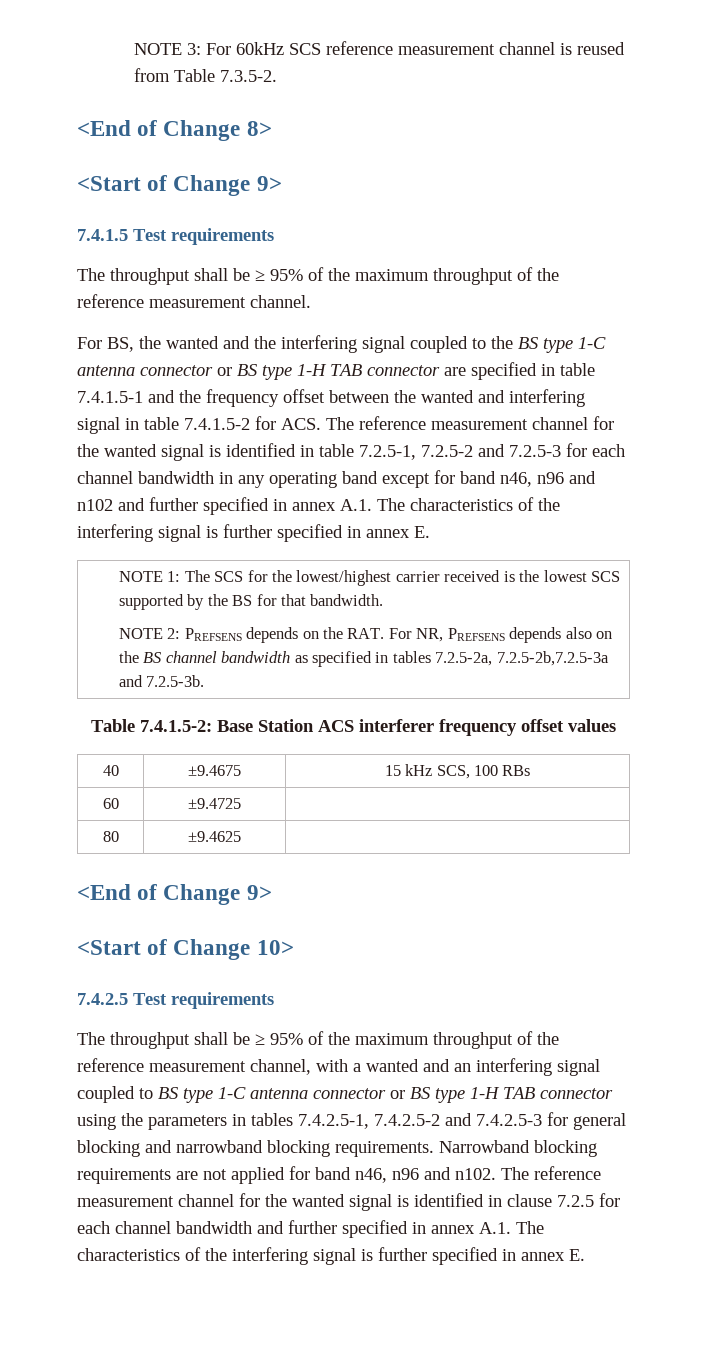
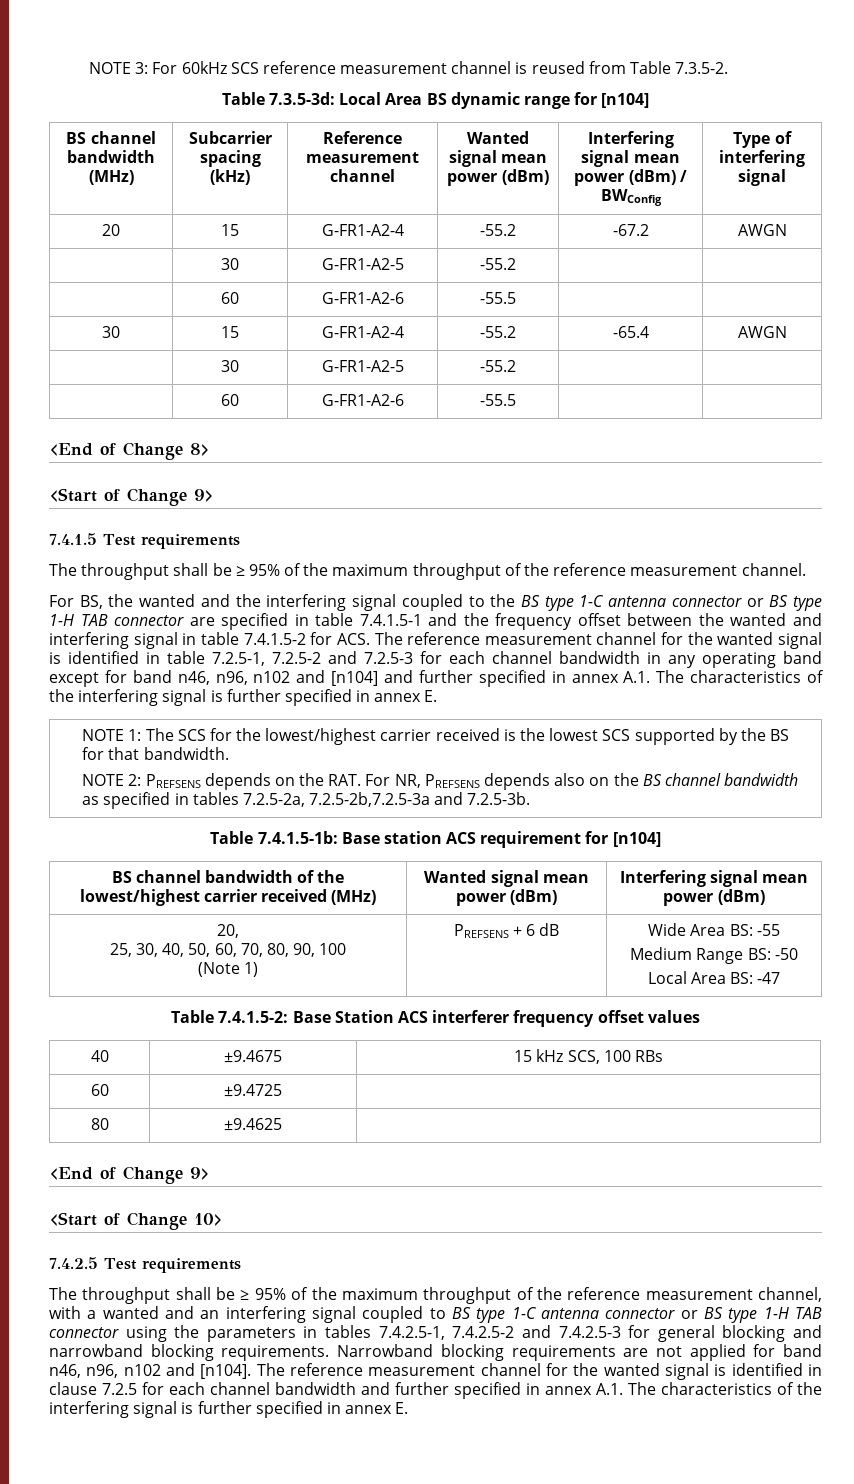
(277, 76) none -> [221,92,650,109] [66,131,156,144] [67,150,155,163] [88,170,134,185] [188,131,272,144] [199,150,261,167] [210,169,250,185] [323,131,402,144] [306,152,419,163] [330,169,395,182] [467,131,529,144] [448,150,548,167] [447,169,549,186] [587,131,674,148] [581,150,680,167] [574,169,687,186] [600,189,662,206] [733,131,792,148] [719,150,805,167] [738,169,786,186] [102,224,120,236] [221,224,239,236] [321,224,404,236] [480,224,516,236] [612,224,649,236] [737,224,787,236] [221,258,239,270] [321,258,404,270] [480,258,516,270] [221,292,239,304] [321,292,404,304] [480,292,516,304] [102,326,120,338] [221,326,239,338] [321,326,404,338] [480,326,516,338] [612,326,649,338] [737,326,787,338] [221,360,239,372] [321,360,404,372] [480,360,516,372] [221,394,239,406] [321,394,404,406] [480,394,516,406] // Table 7.3.5-3d: Local Area BS dynamic range for [n104] // BS channel bandwidth (MHz) | Subcarrier spacing (kHz) | Reference measurement channel | Wanted signal mean power (dBm) | Interfering signal mean power (dBm) / BWConfig | Type of interfering signal // 20 | 15 | G-FR1-A2-4 | -55.2 | -67.2 | AWGN // | 30 | G-FR1-A2-5 | -55.2 | | // | 60 | G-FR1-A2-6 | -55.5 | | // 30 | 15 | G-FR1-A2-4 | -55.2 | -65.4 | AWGN // | 30 | G-FR1-A2-5 | -55.2 | | // | 60 | G-FR1-A2-6 | -55.5 | |
[537,471,596,484] [77,499,113,511] n96 and n102 -> [215,670,379,686] n96, n102 and [n104]
(205, 681) none -> [210,831,661,848] [111,870,345,883] [79,889,377,906] [424,870,589,887] [455,889,558,906] [619,870,809,887] [663,889,765,906] [217,924,239,938] [109,943,347,957] [197,962,259,977] [453,923,560,938] [648,923,780,936] [630,947,798,964] [647,971,781,984] // Table 7.4.1.5-1b: Base station ACS requirement for [n104] // BS channel bandwidth of the lowest/highest carrier received (MHz) | Wanted signal mean power (dBm) | Interfering signal mean power (dBm) // 20, // 25, 30, 40, 50, 60, 70, 80, 90, 100 // (Note 1) | PREFSENS + 6 dB | Wide Area BS: -55 // Medium Range BS: -50 // Local Area BS: -47
[392,1167,496,1180] n96 and n102. -> [86,1363,252,1379] n96, n102 and [n104].

